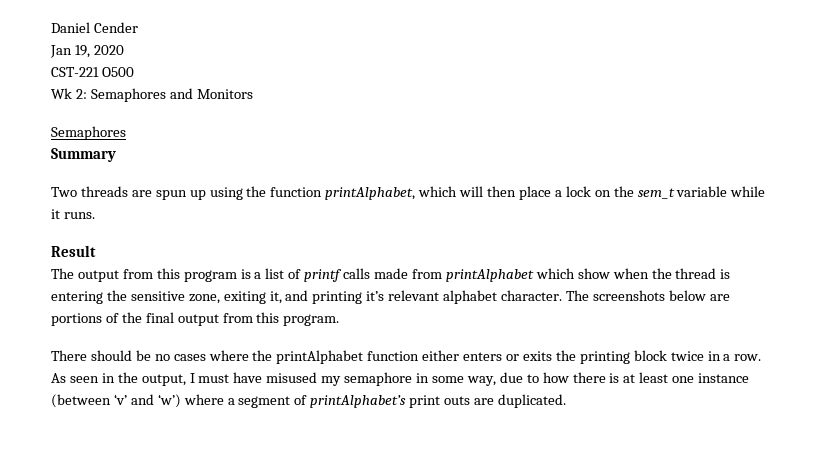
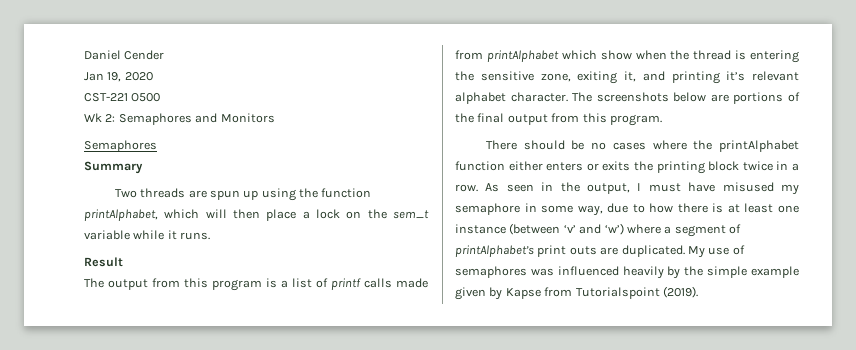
(566, 401) none -> [687,245,745,258] [455,266,799,279] [455,286,698,300] My use of semaphores was influenced heavily by the simple example given by Kapse from Tutorialspoint (2019).

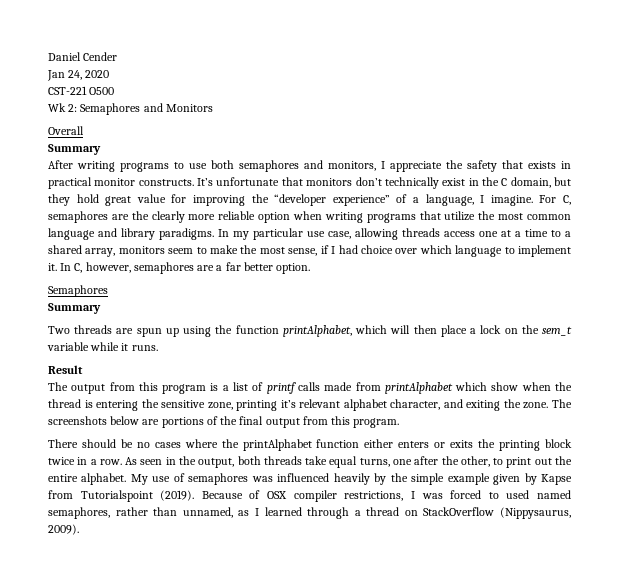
[107,72,122,82] 19, -> [68,70,83,80] 24,
(275, 118) none -> [48,126,84,135] [48,144,101,155] [48,160,571,172] [48,177,571,189] [48,194,572,206] [48,211,571,223] [48,228,571,240] [48,245,572,257] [48,262,311,274] // Overall // Summary // After writing programs to use both semaphores and monitors, I appreciate the safety that exists in practical monitor constructs. It’s unfortunate that monitors don’t technically exist in the C domain, but they hold great value for improving the “developer experience” of a language, I imagine. For C, semaphores are the clearly more reliable option when writing programs that utilize the most common language and library paradigms. In my particular use case, allowing threads access one at a time to a shared array, monitors seem to make the most sense, if I had choice over which language to implement it. In C, however, semaphores are a far better option.
[577,71,665,84] exiting it, and -> (233, 406) none
[510,92,568,102] character. -> [390,399,549,411] character, and exiting the zone.
[637,182,799,195] [455,203,799,216] [455,223,741,237] [455,245,685,257] I must have misused my semaphore in some way, due to how there is at least one instance (between ‘v’ and ‘w’) where a segment of printAlphabet’s print outs are duplicated. -> [237,456,572,468] [48,473,127,485] both threads take equal turns, one after the other, to print out the entire alphabet.
(698, 292) none -> [201,490,572,502] [48,507,571,519] [48,524,79,535] Because of OSX compiler restrictions, I was forced to used named semaphores, rather than unnamed, as I learned through a thread on StackOverflow (Nippysaurus, 2009).

